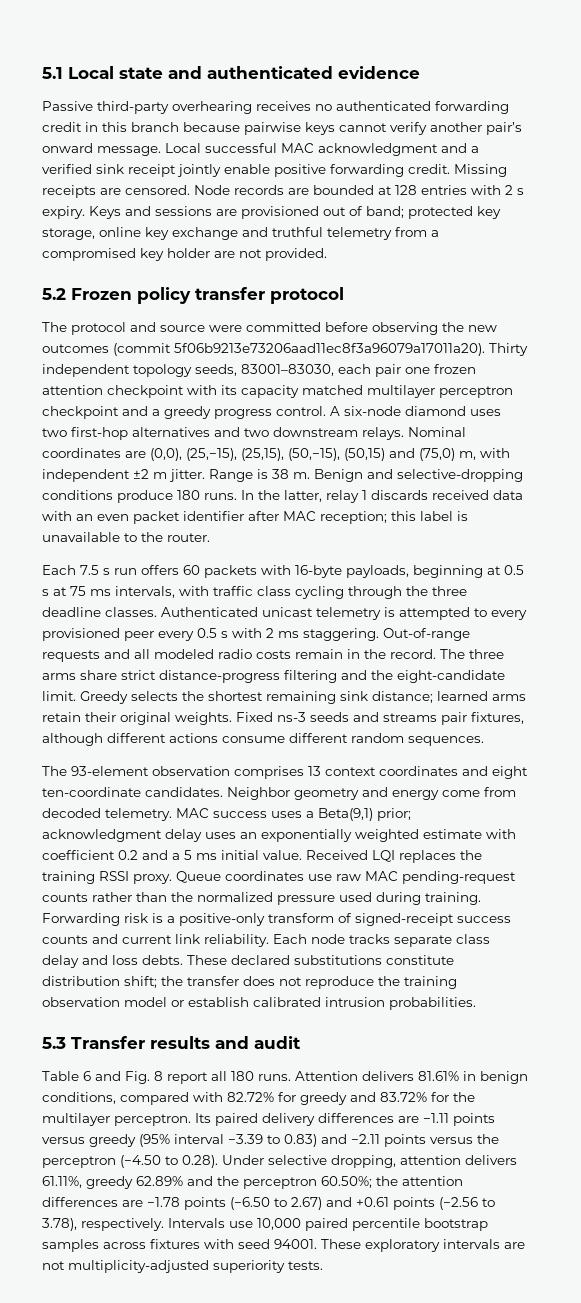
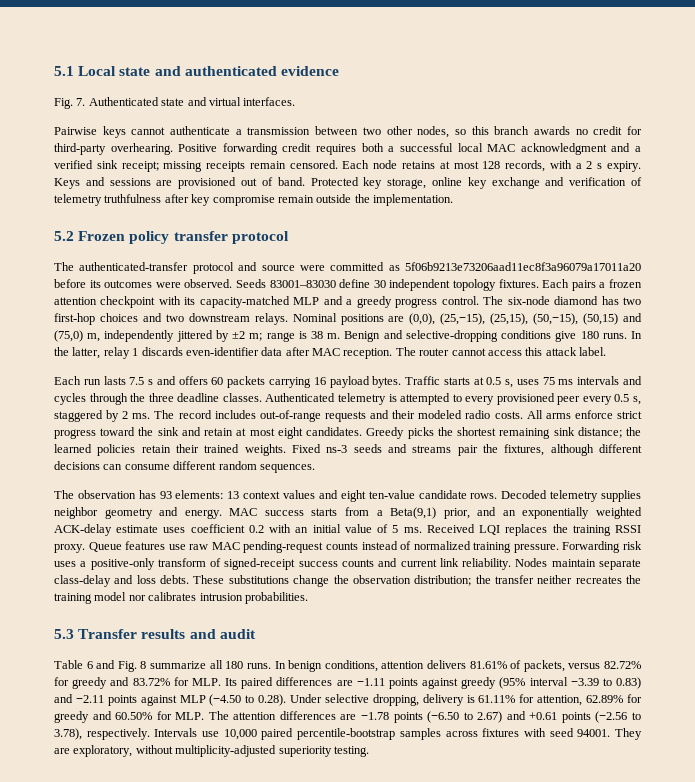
[42,101,509,114] [42,122,522,135] [42,143,277,156] Passive third-party overhearing receives no authenticated forwarding credit in this branch because pairwise keys cannot verify another pair’s onward message. Local successful -> [54,97,296,109] [54,126,642,138] [54,143,483,155] Fig. 7. Authenticated state and virtual interfaces. // Pairwise keys cannot authenticate a transmission between two other nodes, so this branch awards no credit for third-party overhearing. Positive forwarding credit requires both a successful local
[128,164,507,177] [42,185,501,198] receipt jointly enable positive forwarding credit. Missing receipts are censored. Node records are bounded at 128 entries with -> [121,160,582,172] receipt; missing receipts remain censored. Each node retains at most 128 records, with a
[366,206,473,219] band; protected -> [277,177,359,186] band. Protected
[272,227,439,240] [42,248,327,261] truthful telemetry from a compromised key holder are not provided. -> [569,177,642,186] [54,194,453,206] verification of telemetry truthfulness after key compromise remain outside the implementation.
(67, 327) none -> [79,262,189,271] authenticated-transfer
[325,322,497,335] [42,343,528,356] [42,364,430,377] before observing the new outcomes (commit 5f06b9213e73206aad11ec8f3a96079a17011a20). Thirty independent topology seeds, 83001–83030, each pair one -> [388,262,641,271] [54,279,606,291] as 5f06b9213e73206aad11ec8f3a96079a17011a20 before its outcomes were observed. Seeds 83001–83030 define 30 independent topology fixtures. Each pairs a
[241,385,513,398] [42,406,119,419] capacity matched multilayer perceptron checkpoint -> [199,296,320,308] capacity-matched MLP
[330,406,340,416] A -> [483,296,504,305] The
[470,409,501,416] uses -> [601,296,619,305] has
[132,427,210,437] alternatives -> [99,313,138,322] choices
[42,448,121,458] coordinates -> [340,314,384,325] positions
[480,448,510,458] [42,469,253,482] with independent ±2 m jitter. Range -> [104,330,295,342] independently jittered by ±2 m; range
[117,490,173,503] produce -> [555,331,577,342] give
[432,490,523,500] [42,511,468,524] [42,532,210,542] [42,565,76,575] received data with an even packet identifier after MAC reception; this label is unavailable to the router. // Each -> [185,347,606,359] [54,376,126,385] even-identifier data after MAC reception. The router cannot access this attack label. // Each run lasts
[114,568,137,575] run -> [156,376,176,385] and
[261,565,524,578] [42,586,344,599] with 16-byte payloads, beginning at 0.5 s at 75 ms intervals, with traffic class cycling -> [268,376,642,388] [54,393,86,405] carrying 16 payload bytes. Traffic starts at 0.5 s, uses 75 ms intervals and cycles
[262,607,313,617] unicast -> (336, 397) none
[221,628,470,641] s with 2 ms staggering. Out-of-range -> [633,396,641,405] [54,410,321,422] s, staggered by 2 ms. The record includes out-of-range
[134,649,150,659] all -> [392,410,416,419] their
[256,649,504,659] [42,670,505,683] [42,691,178,704] costs remain in the record. The three arms share strict distance-progress filtering and the eight-candidate limit. Greedy selects -> [494,410,643,419] [54,427,434,439] costs. All arms enforce strict progress toward the sink and retain at most eight candidates. Greedy picks
[437,691,526,701] learned arms -> [626,427,642,436] [54,444,136,456] the learned policies
[120,712,171,725] original -> [204,444,240,453] trained
(467, 718) none -> [482,444,498,453] the
[169,733,218,743] actions -> [54,461,123,470] decisions can
[71,766,304,779] 93-element observation comprises -> [77,490,224,499] observation has 93 elements:
[379,766,458,776] coordinates -> [283,490,316,499] values
[42,787,516,800] [42,808,411,821] [42,829,516,842] [42,850,302,860] ten-coordinate candidates. Neighbor geometry and energy come from decoded telemetry. MAC success uses a Beta(9,1) prior; acknowledgment delay uses an exponentially weighted estimate with coefficient 0.2 and a 5 ms initial value. -> [368,490,642,502] [54,507,642,519] [54,524,422,536] ten-value candidate rows. Decoded telemetry supplies neighbor geometry and energy. MAC success starts from a Beta(9,1) prior, and an exponentially weighted ACK-delay estimate uses coefficient 0.2 with an initial value of 5 ms.
[225,871,304,881] coordinates -> [125,541,166,550] features
[92,892,481,905] rather than the normalized pressure used during training. -> [361,541,559,553] instead of normalized training pressure.
[152,913,163,923] is -> [54,561,76,567] uses
[273,934,490,947] [42,955,454,968] [42,976,457,989] [42,997,321,1007] Each node tracks separate class delay and loss debts. These declared substitutions constitute distribution shift; the transfer does not reproduce the training observation model or establish calibrated -> [515,558,641,570] [54,575,641,587] [54,592,197,604] Nodes maintain separate class-delay and loss debts. These substitutions change the observation distribution; the transfer neither recreates the training model nor calibrates
[167,1072,208,1084] report -> [150,661,207,669] summarize
[295,1071,528,1084] [42,1092,223,1105] Attention delivers 81.61% in benign conditions, compared with -> [274,660,601,672] In benign conditions, attention delivers 81.61% of packets, versus
[453,1092,475,1102] [42,1113,191,1126] the multilayer perceptron. -> [191,678,221,686] MLP.
[262,1113,315,1126] delivery -> (274, 683) none
[42,1137,85,1144] versus -> [422,678,459,689] against
[430,1134,499,1144] [42,1156,116,1168] versus the perceptron -> [140,695,206,706] against MLP
[400,1155,517,1165] [42,1176,398,1189] attention delivers 61.11%, greedy 62.89% and the perceptron 60.50%; the -> [422,694,642,706] [54,711,229,723] delivery is 61.11% for attention, 62.89% for greedy and 60.50% for MLP. The
[352,1218,488,1231] percentile bootstrap -> [297,728,396,740] percentile-bootstrap
[321,1239,525,1252] [42,1261,65,1270] These exploratory intervals are not -> [615,728,642,740] [54,745,173,757] They are exploratory, without
[288,1261,323,1270] tests. -> [333,746,369,757] testing.

